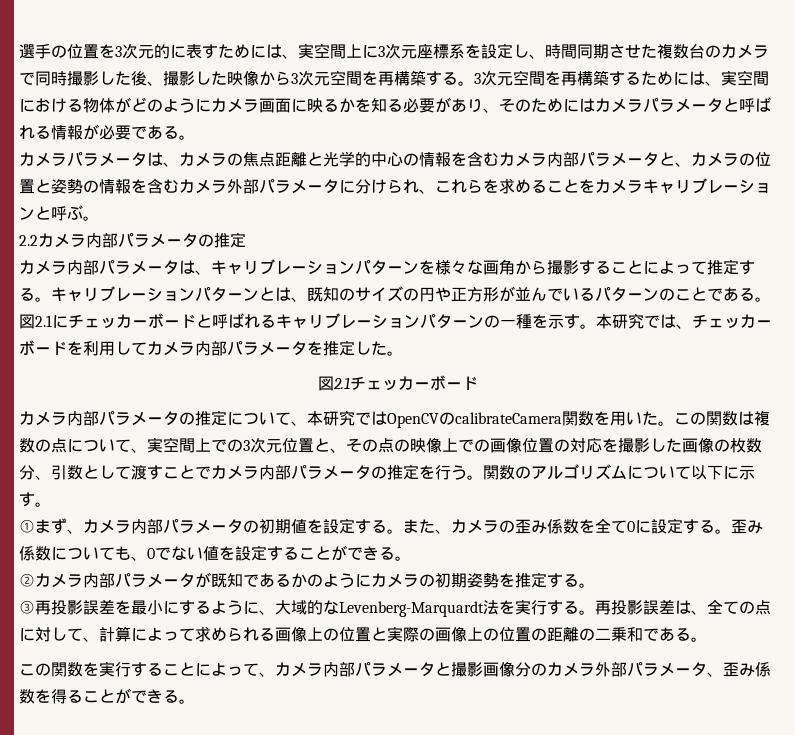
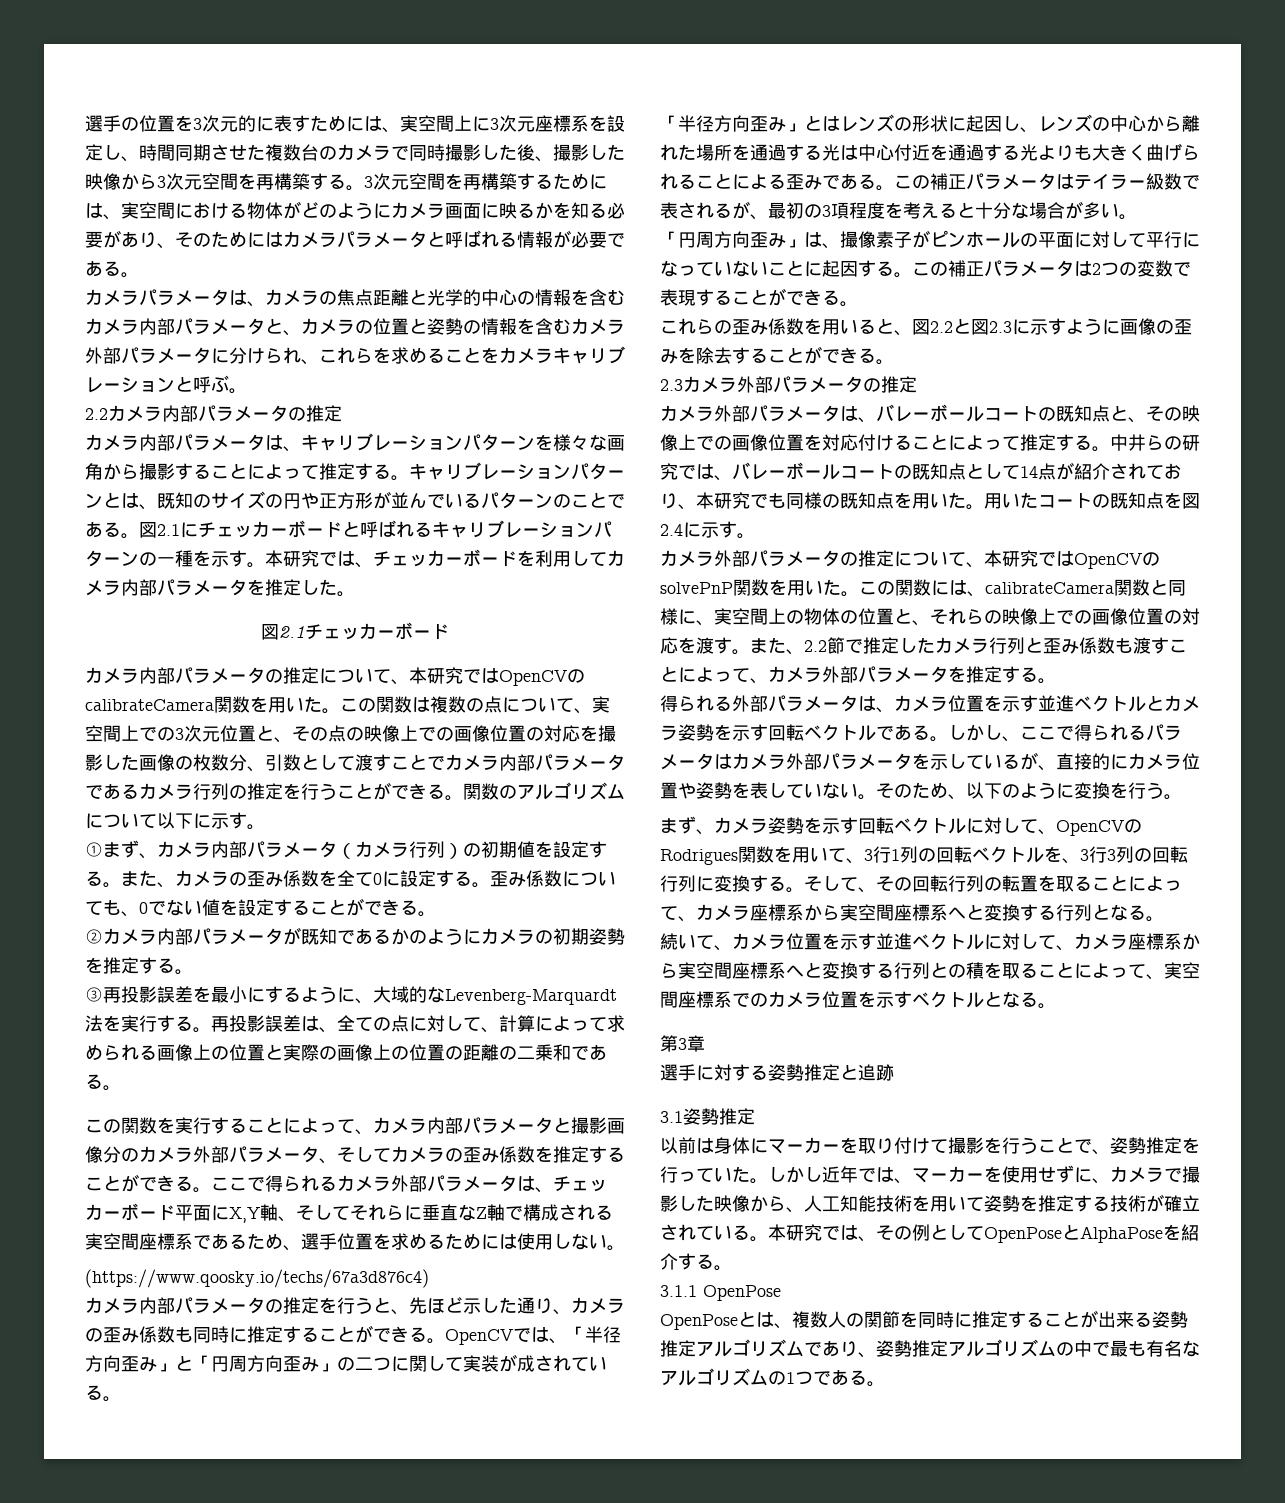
[371,464,467,480] の推定を行う -> [85,782,445,800] であるカメラ行列の推定を行うことができる
(243, 526) none -> [337,841,463,859] （カメラ行列）
[723,662,771,677] [19,688,195,704] 歪み係数を得ることができる。 -> [337,1146,625,1163] [85,1174,607,1193] [85,1203,613,1223] [85,1233,625,1251] [85,1269,429,1288] [85,1297,625,1315] [85,1325,621,1345] [85,1354,607,1372] [85,1385,121,1402] [660,114,1200,133] [660,143,1200,161] [660,173,1200,191] [660,201,1137,220] [660,230,1200,249] [660,260,1191,278] [660,288,858,307] [660,318,1192,336] [660,346,894,365] [660,376,917,393] [660,404,1200,423] [660,434,1200,452] [660,462,1182,481] [660,492,1200,510] [660,521,755,539] [660,550,1160,569] [660,579,1186,597] [660,608,1200,626] [660,637,1187,655] [660,666,1056,684] [660,695,1200,713] [660,724,1182,742] [660,752,1200,771] [660,782,1182,800] [660,816,1142,836] [660,846,1188,865] [660,875,1182,893] [660,904,1164,922] [660,933,1200,951] [660,962,1200,980] [660,991,1056,1009] [660,1035,705,1052] [660,1064,894,1081] [660,1108,755,1125] [660,1137,1200,1155] [660,1165,1200,1184] [660,1194,1200,1213] [660,1224,1199,1243] [660,1253,732,1271] [660,1285,781,1301] [660,1310,1188,1330] [660,1339,1200,1358] [660,1368,885,1387] そしてカメラの歪み係数を推定することができる。ここで得られるカメラ外部パラメータは、チェッカーボード平面にX,Y軸、そしてそれらに垂直なZ軸で構成される実空間座標系であるため、選手位置を求めるためには使用しない。 // (https://www.qoosky.io/techs/67a3d876c4) // カメラ内部パラメータの推定を行うと、先ほど示した通り、カメラの歪み係数も同時に推定することができる。OpenCVでは、「半径方向歪み」と「円周方向歪み」の二つに関して実装が成されている。 // 「半径方向歪み」とはレンズの形状に起因し、レンズの中心から離れた場所を通過する光は中心付近を通過する光よりも大きく曲げられることによる歪みである。この補正パラメータはテイラー級数で表されるが、最初の3項程度を考えると十分な場合が多い。 // 「円周方向歪み」は、撮像素子がピンホールの平面に対して平行になっていないことに起因する。この補正パラメータは2つの変数で表現することができる。 // これらの歪み係数を用いると、図2.2と図2.3に示すように画像の歪みを除去することができる。 // 2.3カメラ外部パラメータの推定 // カメラ外部パラメータは、バレーボールコートの既知点と、その映像上での画像位置を対応付けることによって推定する。中井らの研究では、バレーボールコートの既知点として14点が紹介されており、本研究でも同様の既知点を用いた。用いたコートの既知点を図2.4に示す。 // カメラ外部パラメータの推定について、本研究ではOpenCVのsolvePnP関数を用いた。この関数には、calibrateCamera関数と同様に、実空間上の物体の位置と、それらの映像上での画像位置の対応を渡す。また、2.2節で推定したカメラ行列と歪み係数も渡すことによって、カメラ外部パラメータを推定する。 // 得られる外部パラメータは、カメラ位置を示す並進ベクトルとカメラ姿勢を示す回転ベクトルである。しかし、ここで得られるパラメータはカメラ外部パラメータを示しているが、直接的にカメラ位置や姿勢を表していない。そのため、以下のように変換を行う。 // まず、カメラ姿勢を示す回転ベクトルに対して、OpenCVのRodrigues関数を用いて、3行1列の回転ベクトルを、3行3列の回転行列に変換する。そして、その回転行列の転置を取ることによって、カメラ座標系から実空間座標系へと変換する行列となる。 // 続いて、カメラ位置を示す並進ベクトルに対して、カメラ座標系から実空間座標系へと変換する行列との積を取ることによって、実空間座標系でのカメラ位置を示すベクトルとなる。 // 第3章 // 選手に対する姿勢推定と追跡 // 3.1姿勢推定 // 以前は身体にマーカーを取り付けて撮影を行うことで、姿勢推定を行っていた。しかし近年では、マーカーを使用せずに、カメラで撮影した映像から、人工知能技術を用いて姿勢を推定する技術が確立されている。本研究では、その例としてOpenPoseとAlphaPoseを紹介する。 // 3.1.1 OpenPose // OpenPoseとは、複数人の関節を同時に推定することが出来る姿勢推定アルゴリズムであり、姿勢推定アルゴリズムの中で最も有名なアルゴリズムの1つである。

